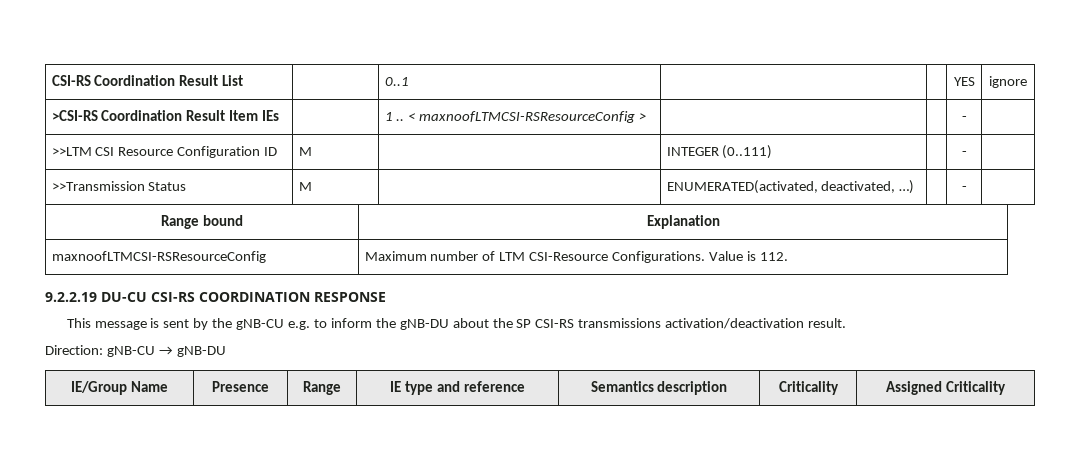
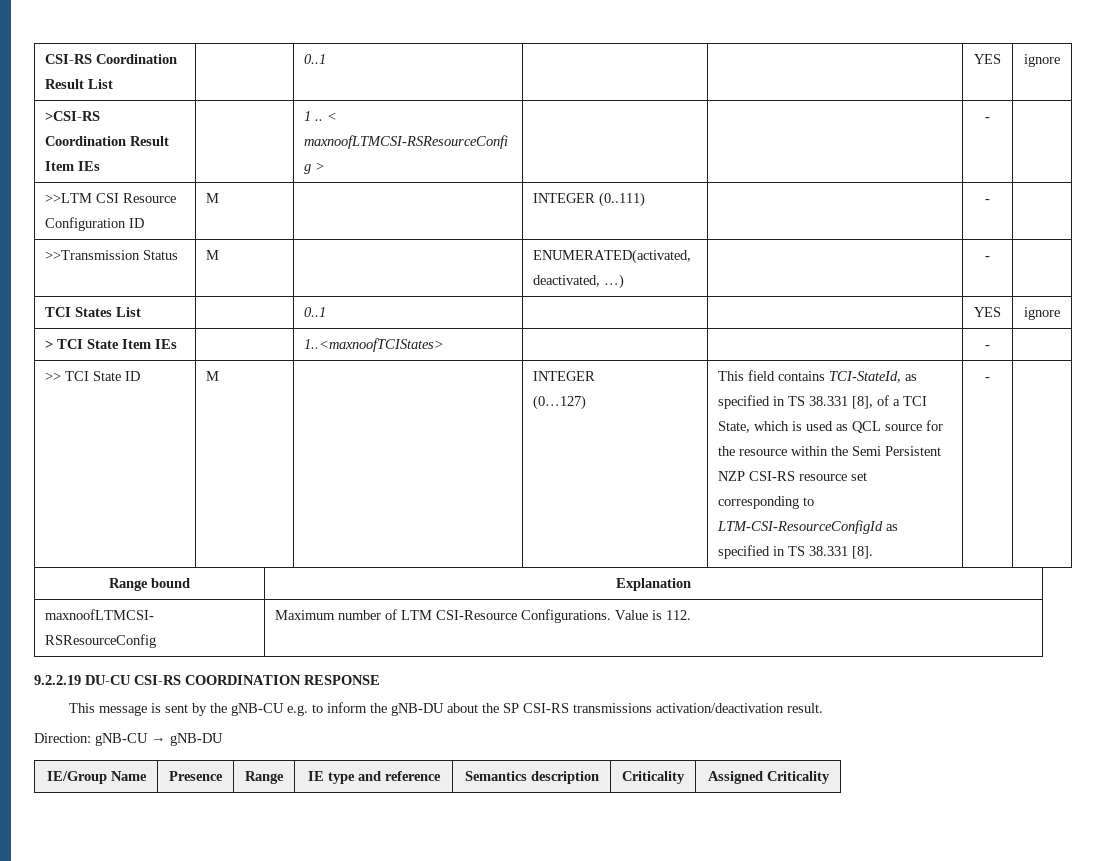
(967, 188) none -> [45,307,142,317] [304,307,327,317] [974,307,1001,317] [1024,307,1060,320] [45,339,178,349] [304,338,445,352] [985,345,990,349] [45,371,141,381] [206,371,220,381] [533,371,596,381] [533,395,587,410] [718,370,918,383] [718,395,928,409] [718,420,944,433] [718,446,942,456] [718,471,868,481] [718,496,815,509] [717,520,899,534] [718,545,874,559] [985,377,990,381] // TCI States List | | 0..1 | | | YES | ignore // > TCI State Item IEs | | 1..<maxnoofTCIStates> | | | - | // >> TCI State ID | M | | INTEGER // (0…127) | This field contains TCI-StateId, as specified in TS 38.331 [8], of a TCI State, which is used as QCL source for the resource within the Semi Persistent NZP CSI-RS resource set corresponding to LTM-CSI-ResourceConfigId as specified in TS 38.331 [8]. | - |

